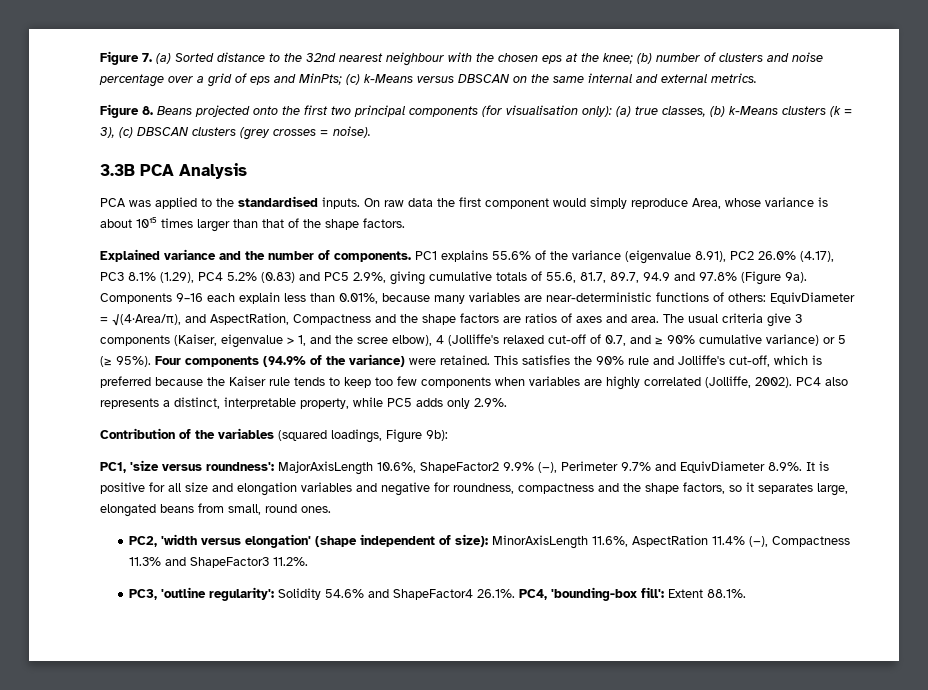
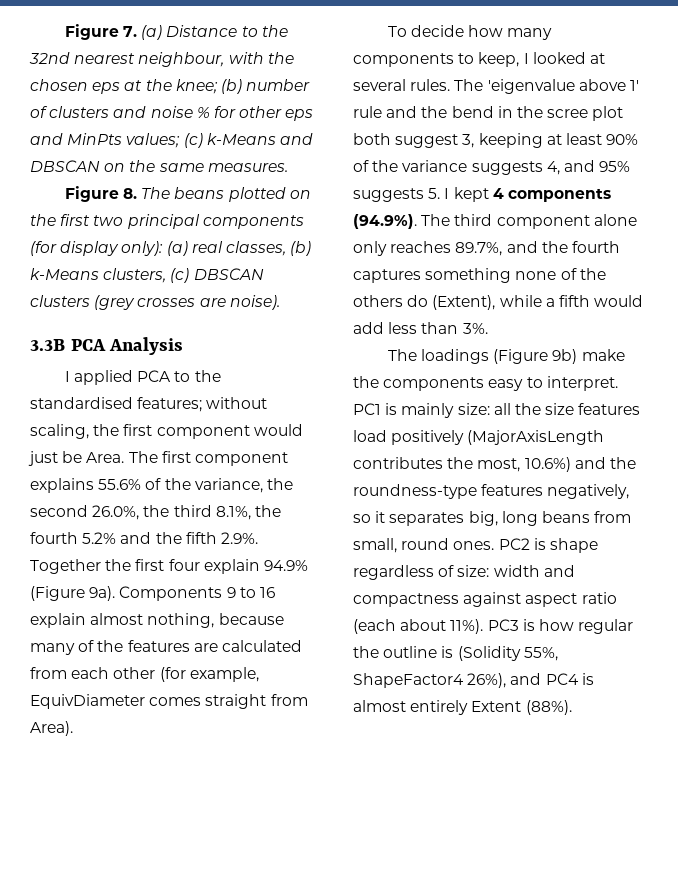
[175,52,265,62] Sorted distance -> [166,25,238,37] Distance
[386,52,444,66] neighbour -> [138,52,225,67] neighbour,
[99,73,342,87] percentage over a grid of eps and MinPts; -> [196,106,314,121] [30,133,181,148] % for other eps and MinPts values;
[417,76,454,83] versus -> [279,133,313,145] and
[588,73,757,83] [100,104,278,118] internal and external metrics. // Figure 8. Beans projected onto -> [207,163,288,172] [64,186,311,202] measures. // Figure 8. The beans plotted on
[506,105,578,115] visualisation -> [60,241,120,256] display
[635,106,658,115] true -> [191,241,223,253] real
[782,106,853,117] [100,127,115,138] clusters (k = 3), -> [103,268,167,283] clusters,
[320,130,329,136] = -> [199,298,226,307] are
[100,196,828,209] [100,217,405,232] [100,249,834,264] [100,271,807,285] [100,292,855,304] [100,313,802,327] [100,334,846,348] [100,354,822,367] [100,376,848,390] [100,397,507,409] [100,428,448,443] [100,460,829,475] [100,482,725,496] PCA was applied to the standardised inputs. On raw data the first component would simply reproduce Area, whose variance is about 10¹⁵ times larger than that of the shape factors. // Explained variance and the number of components. PC1 explains 55.6% of the variance (eigenvalue 8.91), PC2 26.0% (4.17), PC3 8.1% (1.29), PC4 5.2% (0.83) and PC5 2.9%, giving cumulative totals of 55.6, 81.7, 89.7, 94.9 and 97.8% (Figure 9a). Components 9–16 each explain less than 0.01%, because many variables are near-deterministic functions of others: EquivDiameter = √(4·Area/π), and AspectRation, Compactness and the shape factors are ratios of axes and area. The usual criteria give 3 components (Kaiser, eigenvalue > 1, and the scree elbow), 4 (Jolliffe's relaxed cut-off of 0.7, and ≥ 90% cumulative variance) or 5 (≥ 95%). Four components (94.9% of the variance) were retained. This satisfies the 90% rule and Jolliffe's cut-off, which is preferred because the Kaiser rule tends to keep too few components when variables are highly correlated (Jolliffe, 2002). PC4 also represents a distinct, interpretable property, while PC5 adds only 2.9%. // Contribution of the variables (squared loadings, Figure 9b): // PC1, 'size versus roundness': MajorAxisLength 10.6%, ShapeFactor2 9.9% (−), Perimeter 9.7% and EquivDiameter 8.9%. It is positive for all size and elongation variables and negative for roundness, compactness and the shape factors, -> [64,370,221,385] [30,397,268,412] [30,424,303,439] [28,451,288,466] [30,478,293,493] [30,505,281,520] [30,532,258,544] [30,559,308,574] [30,586,275,601] [30,613,284,628] [30,640,302,655] [30,667,259,682] [30,694,308,709] [30,721,73,736] [387,25,553,40] [353,52,605,67] [353,79,639,94] [353,106,624,121] [353,133,639,148] [353,160,631,175] [353,187,611,202] [353,214,637,229] [353,241,620,256] [353,268,606,283] [353,295,644,310] [353,322,488,334] [387,349,625,364] [353,376,618,391] [353,403,641,418] [353,430,605,445] [353,457,636,472] [353,484,630,499] I applied PCA to the standardised features; without scaling, the first component would just be Area. The first component explains 55.6% of the variance, the second 26.0%, the third 8.1%, the fourth 5.2% and the fifth 2.9%. Together the first four explain 94.9% (Figure 9a). Components 9 to 16 explain almost nothing, because many of the features are calculated from each other (for example, EquivDiameter comes straight from Area). // To decide how many components to keep, I looked at several rules. The 'eigenvalue above 1' rule and the bend in the scree plot both suggest 3, keeping at least 90% of the variance suggests 4, and 95% suggests 5. I kept 4 components (94.9%). The third component alone only reaches 89.7%, and the fourth captures something none of the others do (Extent), while a fifth would add less than 3%. // The loadings (Figure 9b) make the components easy to interpret. PC1 is mainly size: all the size features load positively (MajorAxisLength contributes the most, 10.6%) and the roundness-type features negatively,
[817,483,848,496] [100,504,156,517] large, elongated -> [468,511,538,526] big, long
[129,534,851,549] [129,557,309,568] [129,587,747,601] // PC2, 'width versus elongation' (shape independent of size): MinorAxisLength 11.6%, AspectRation 11.4% (−), Compactness 11.3% and ShapeFactor3 11.2%. // PC3, 'outline regularity': Solidity 54.6% and ShapeFactor4 26.1%. PC4, 'bounding-box fill': Extent 88.1%. -> [498,538,598,553] [353,565,575,580] [353,592,617,607] [353,619,634,634] [353,646,558,661] [353,673,594,688] [353,700,572,715] PC2 is shape regardless of size: width and compactness against aspect ratio (each about 11%). PC3 is how regular the outline is (Solidity 55%, ShapeFactor4 26%), and PC4 is almost entirely Extent (88%).

